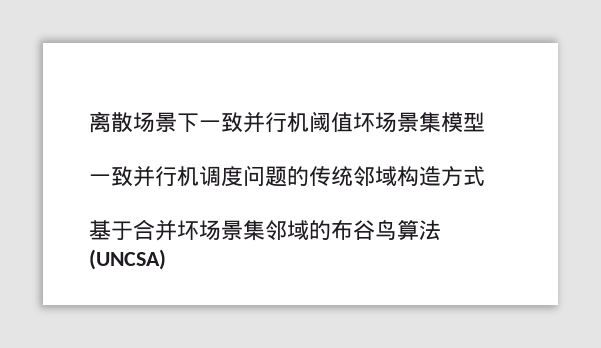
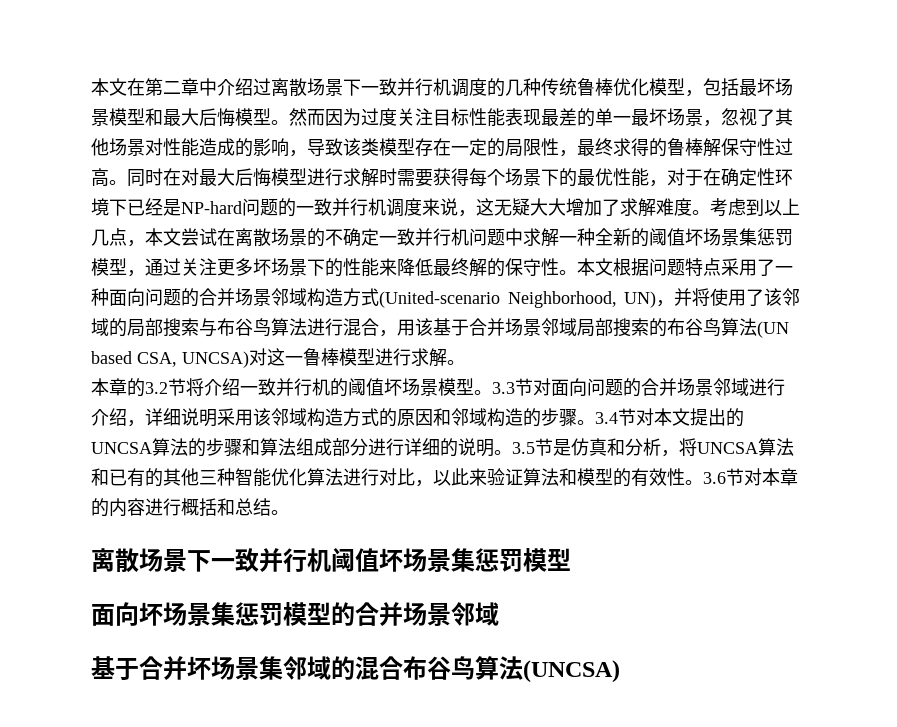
(89, 122) none -> [91,78,793,97] [91,108,793,127] [91,138,793,157] [91,168,793,187] [91,198,800,217] [91,228,793,247] [91,258,793,277] [91,288,800,308] [91,318,789,338] [91,348,465,368] [91,378,785,397] [91,408,744,427] [91,438,794,457] [91,468,798,487] [91,498,289,517] 本文在第二章中介绍过离散场景下一致并行机调度的几种传统鲁棒优化模型，包括最坏场景模型和最大后悔模型。然而因为过度关注目标性能表现最差的单一最坏场景，忽视了其他场景对性能造成的影响，导致该类模型存在一定的局限性，最终求得的鲁棒解保守性过高。同时在对最大后悔模型进行求解时需要获得每个场景下的最优性能，对于在确定性环境下已经是NP-hard问题的一致并行机调度来说，这无疑大大增加了求解难度。考虑到以上几点，本文尝试在离散场景的不确定一致并行机问题中求解一种全新的阈值坏场景集惩罚模型，通过关注更多坏场景下的性能来降低最终解的保守性。本文根据问题特点采用了一种面向问题的合并场景邻域构造方式(United-scenario Neighborhood, UN)，并将使用了该邻域的局部搜索与布谷鸟算法进行混合，用该基于合并场景邻域局部搜索的布谷鸟算法(UN based CSA, UNCSA)对这一鲁棒模型进行求解。 // 本章的3.2节将介绍一致并行机的阈值坏场景模型。3.3节对面向问题的合并场景邻域进行介绍，详细说明采用该邻域构造方式的原因和邻域构造的步骤。3.4节对本文提出的UNCSA算法的步骤和算法组成部分进行详细的说明。3.5节是仿真和分析，将UNCSA算法和已有的其他三种智能优化算法进行对比，以此来验证算法和模型的有效性。3.6节对本章的内容进行概括和总结。 //
(441, 122) none -> [475,548,523,572] 惩罚
[89,165,485,187] 一致并行机调度问题的传统邻域构造方式 -> [91,602,499,626] 面向坏场景集惩罚模型的合并场景邻域
(331, 230) none -> [355,656,403,680] 混合

